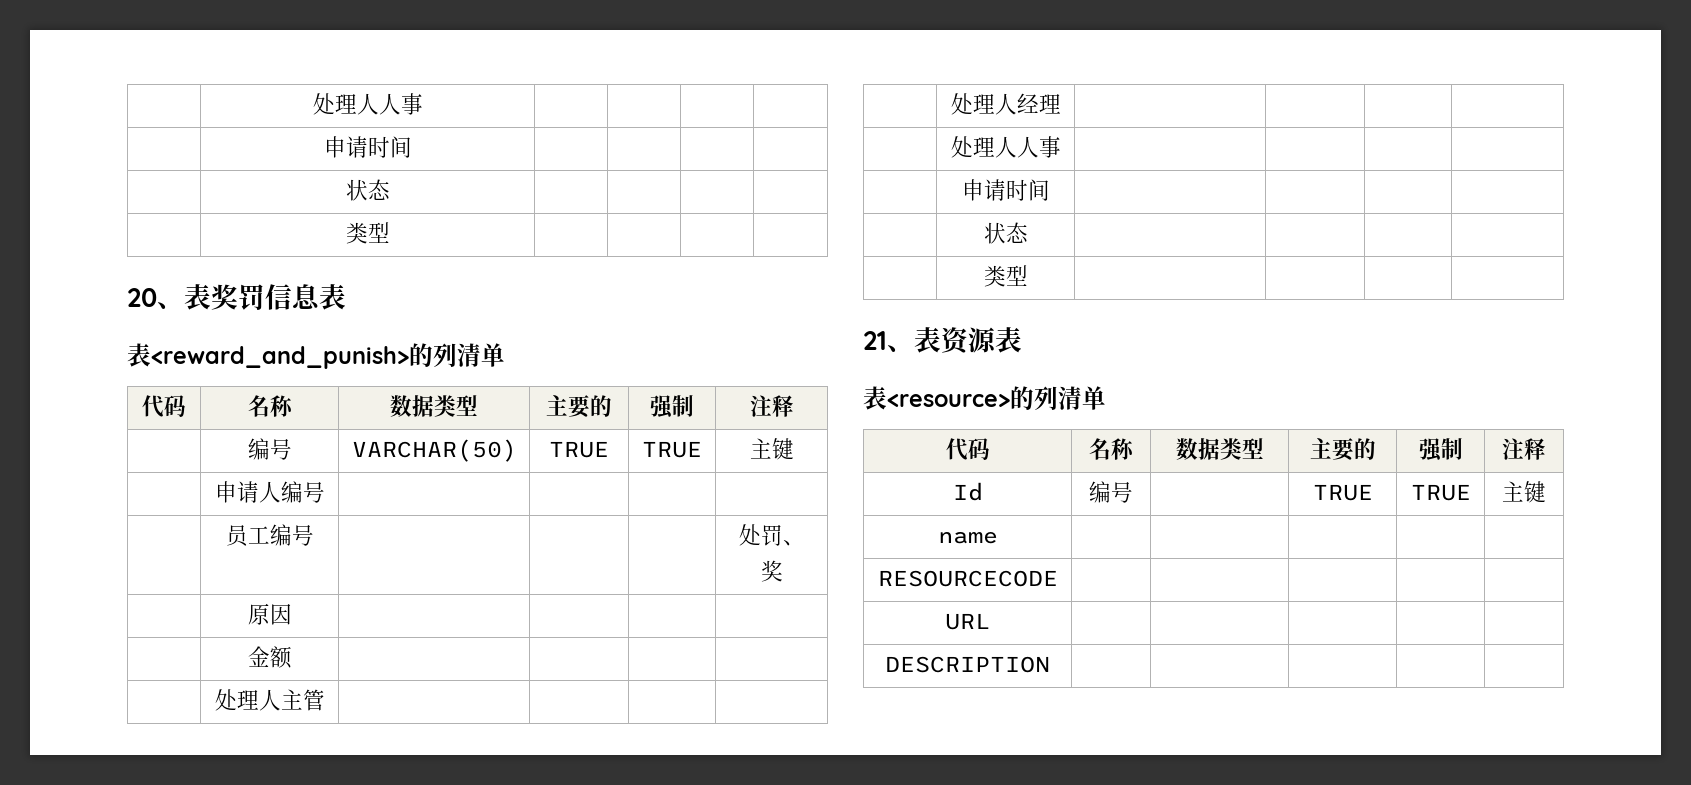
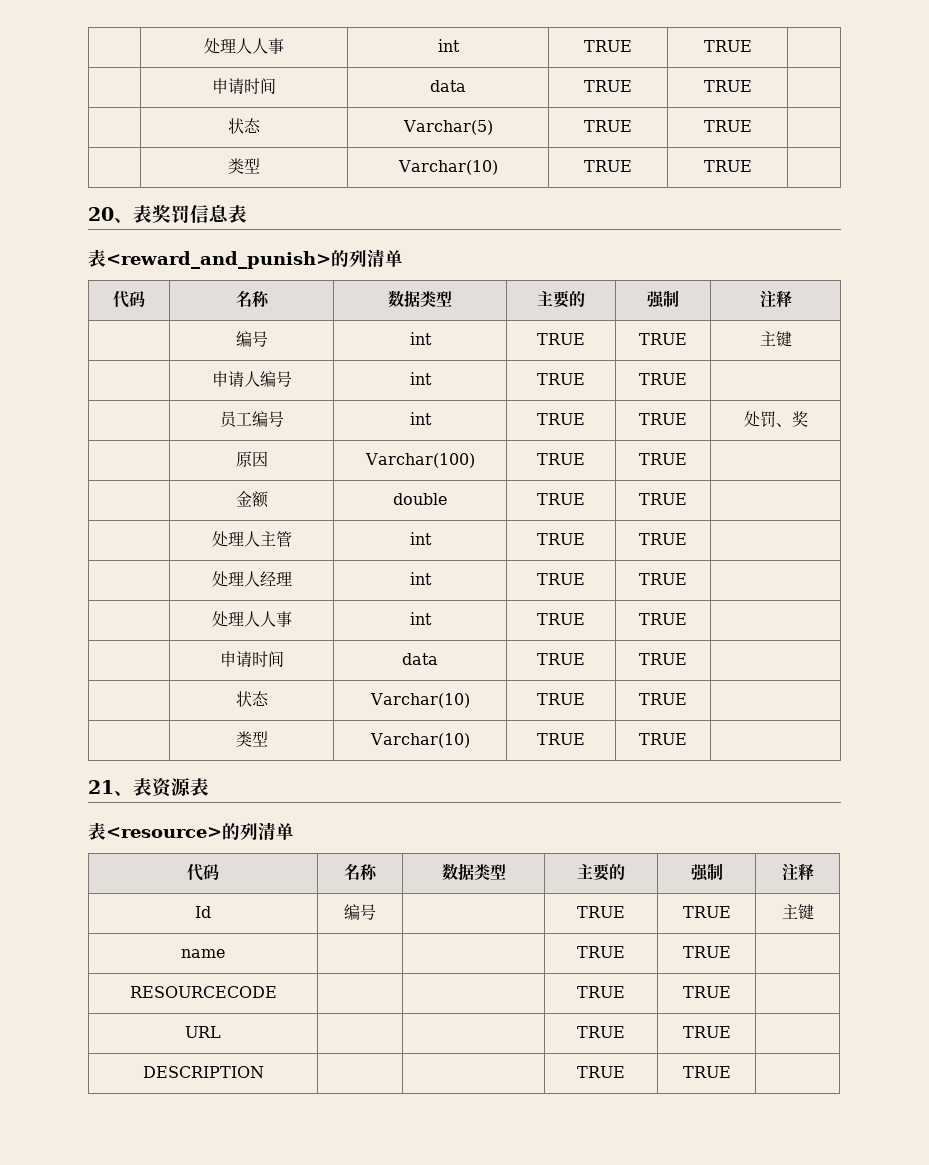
[312,93,423,115] [323,136,412,158] [345,179,390,201] [345,222,390,244] | 处理人人事 | | | | // | 申请时间 | | | | // | 状态 | | | | // | 类型 | | | -> [204,38,284,54] [437,39,460,52] [584,40,632,52] [703,40,752,52] [212,78,276,94] [430,80,466,92] [584,80,632,92] [703,80,752,92] [228,118,261,134] [402,120,493,135] [584,120,632,132] [703,120,752,132] [228,158,260,174] [397,160,498,175] [584,160,632,172] [703,160,752,172] | 处理人人事 | int | TRUE | TRUE | // | 申请时间 | data | TRUE | TRUE | // | 状态 | Varchar(5) | TRUE | TRUE | // | 类型 | Varchar(10) | TRUE | TRUE
[351,439,517,462] VARCHAR(50) -> [409,332,432,345] int
(325, 492) | | -> [409,372,432,385] [537,373,585,385] [639,373,687,385] int | TRUE | TRUE
(314, 535) | | -> [409,412,432,425] [537,413,585,425] [639,413,687,425] int | TRUE | TRUE
[247,646,292,669] | | | // | 金额 | | | -> [364,453,475,468] [537,453,585,465] [639,453,687,465] [235,491,269,508] [393,493,447,505] [537,493,585,505] [639,493,687,505] Varchar(100) | TRUE | TRUE | // | 金额 | double | TRUE | TRUE
(325, 700) | | -> [409,532,432,545] [537,533,585,545] [639,533,687,545] int | TRUE | TRUE
[950,136,1061,158] [961,179,1050,201] [983,222,1028,244] [983,265,1028,287] | | | // | 处理人人事 | | | | // | 申请时间 | | | | // | 状态 | | | | // | 类型 | | | -> [409,572,432,585] [537,573,585,585] [639,573,687,585] [211,611,292,627] [409,612,432,625] [537,613,585,625] [639,613,687,625] [219,651,284,667] [402,653,438,665] [537,653,585,665] [639,653,687,665] [235,691,269,707] [369,693,470,708] [537,693,585,705] [639,693,687,705] [235,731,268,747] [369,733,470,748] [537,733,585,745] [639,733,687,745] int | TRUE | TRUE | // | 处理人人事 | int | TRUE | TRUE | // | 申请时间 | data | TRUE | TRUE | // | 状态 | Varchar(10) | TRUE | TRUE | // | 类型 | Varchar(10) | TRUE | TRUE
(998, 537) | -> [577,946,625,958] [682,946,731,958] TRUE | TRUE
(1058, 578) | -> [577,986,625,998] [682,986,731,998] TRUE | TRUE
(990, 621) | -> [577,1026,625,1038] [682,1026,731,1038] TRUE | TRUE
(1050, 664) | -> [577,1066,625,1078] [682,1066,731,1078] TRUE | TRUE

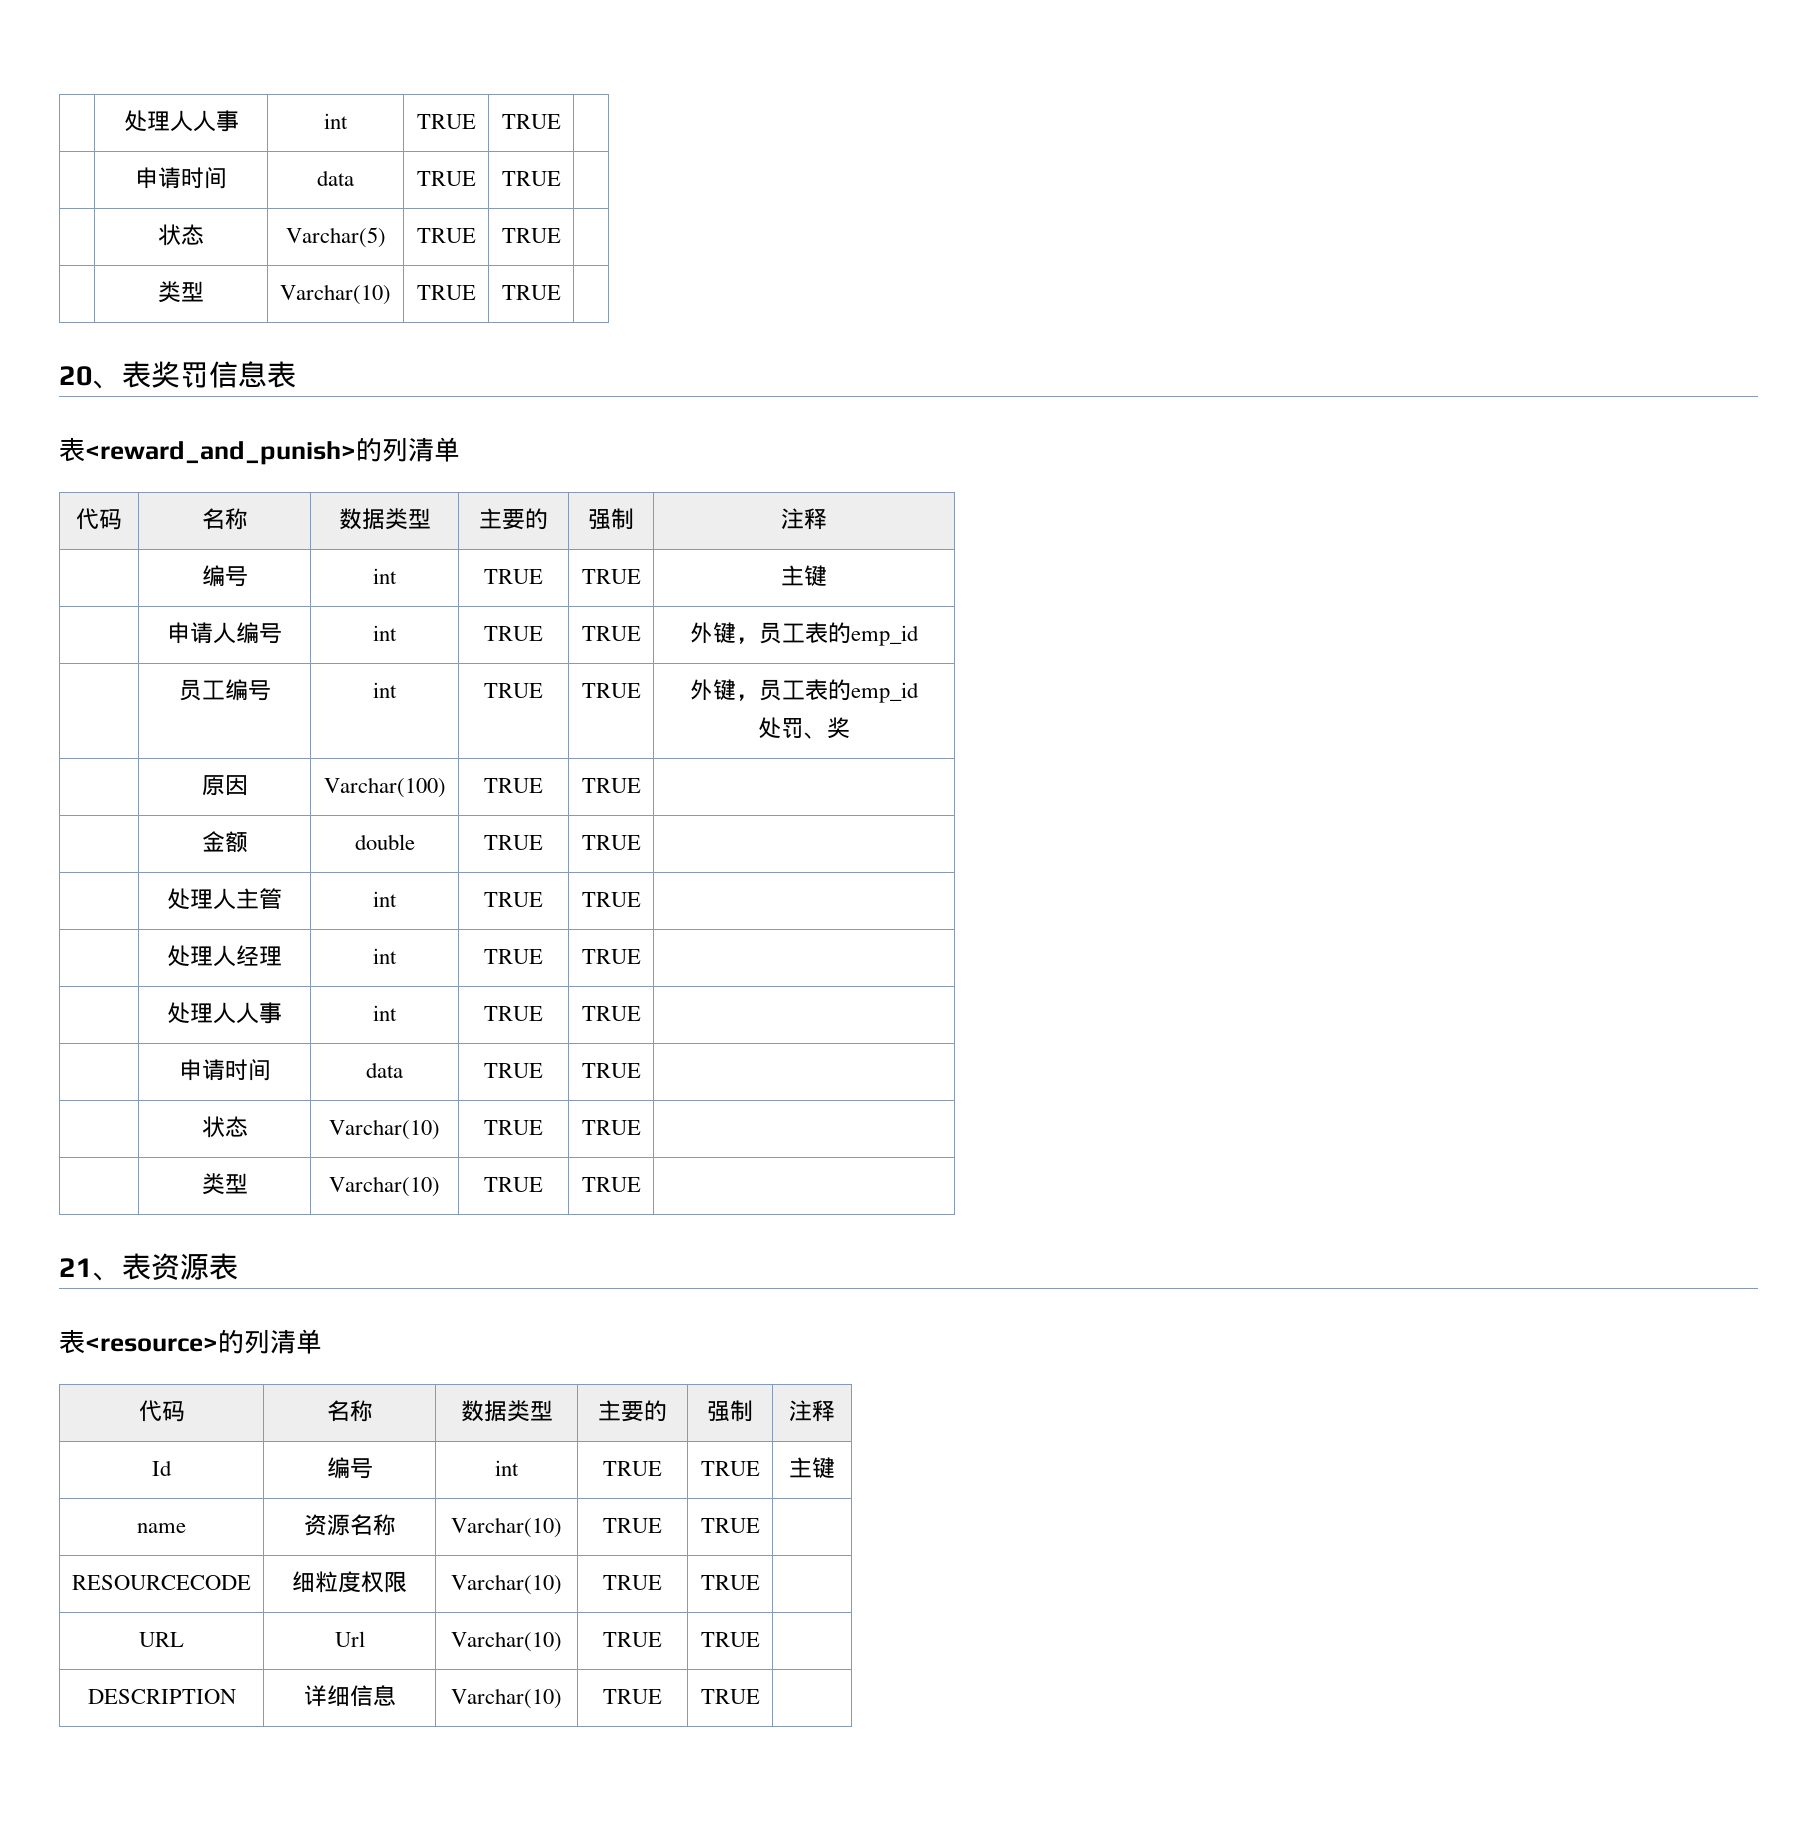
(687, 379) none -> [690,622,919,646] 外键，员工表的emp_id
(687, 419) none -> [690,679,919,703] 外键，员工表的emp_id //
(376, 912) none -> [495,1460,519,1476] int
(225, 953) | -> [303,1514,396,1536] [451,1517,562,1538] 资源名称 | Varchar(10)
(277, 992) | -> [292,1571,407,1593] [451,1574,562,1595] 细粒度权限 | Varchar(10)
(221, 1032) | -> [334,1631,365,1647] [451,1631,562,1652] Url | Varchar(10)
(264, 1072) | -> [303,1685,396,1707] [451,1688,562,1709] 详细信息 | Varchar(10)

